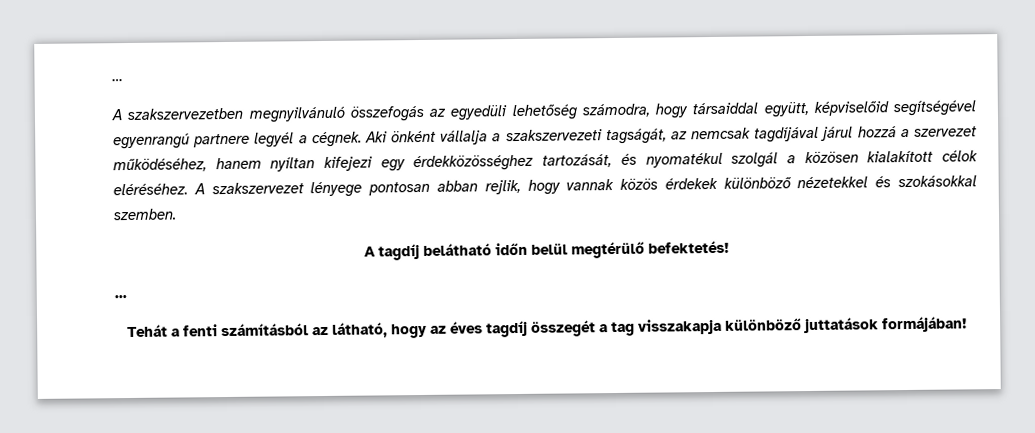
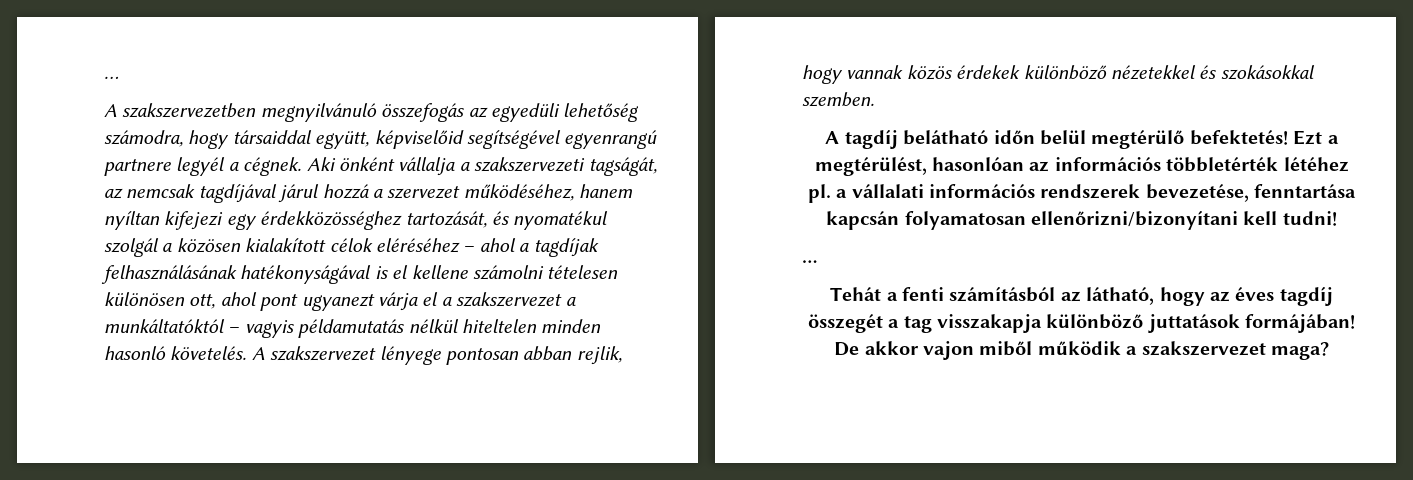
[113,183,188,196] eléréséhez. -> [376,238,599,257] [101,265,619,284] [104,292,576,311] [104,319,602,338] [104,346,247,360] eléréséhez – ahol a tagdíjak felhasználásának hatékonyságával is el kellene számolni tételesen különösen ott, ahol pont ugyanezt várja el a szakszervezet a munkáltatóktól – vagyis példamutatás nélkül hiteltelen minden hasonló követelés.
(729, 247) none -> [1293,130,1339,145] [814,157,1349,176] [807,184,1357,203] [826,211,1337,230] Ezt a megtérülést, hasonlóan az információs többletérték létéhez pl. a vállalati információs rendszerek bevezetése, fenntartása kapcsán folyamatosan ellenőrizni/bizonyítani kell tudni!
(967, 324) none -> [834,341,1329,360] De akkor vajon miből működik a szakszervezet maga?

